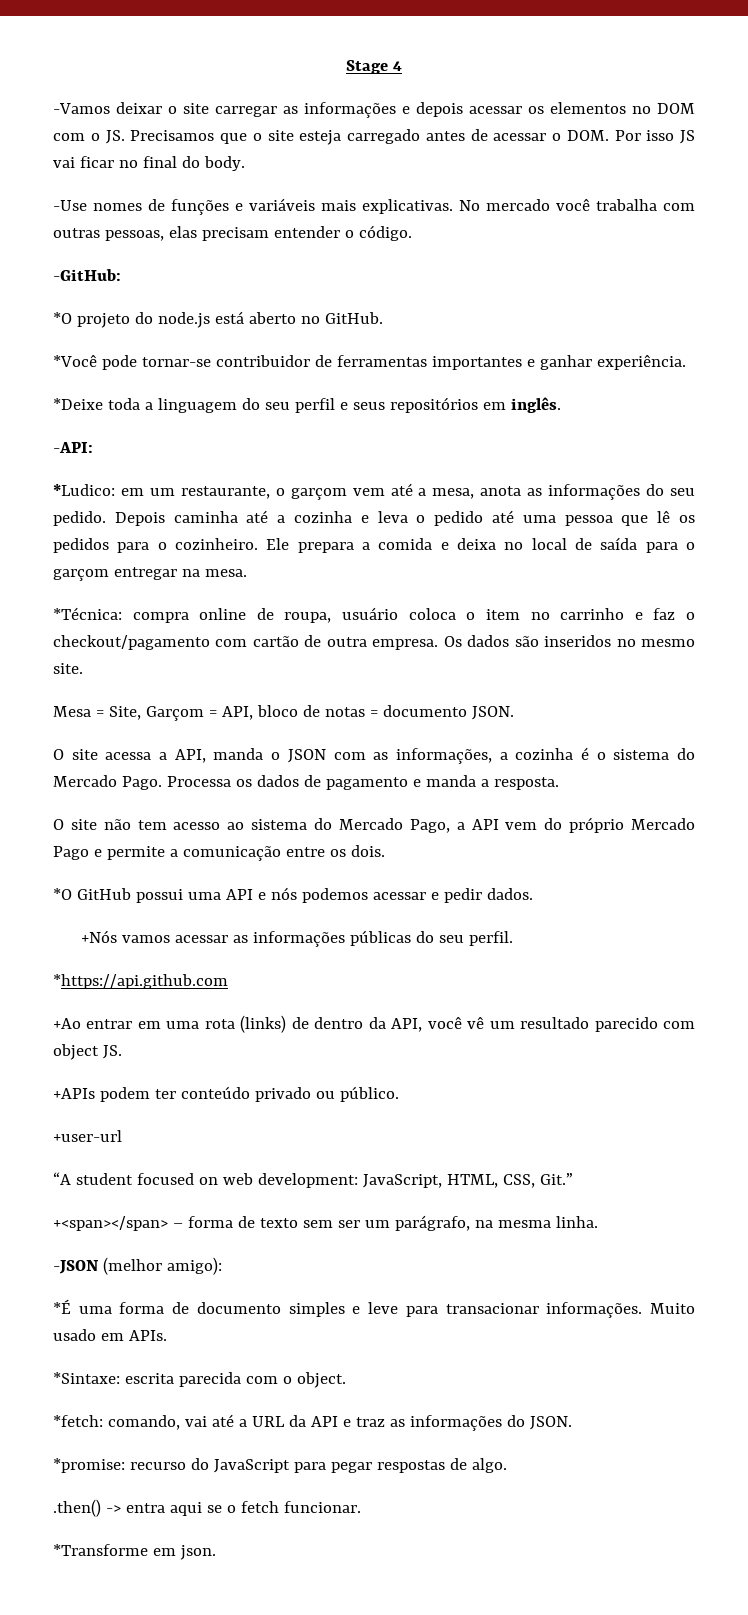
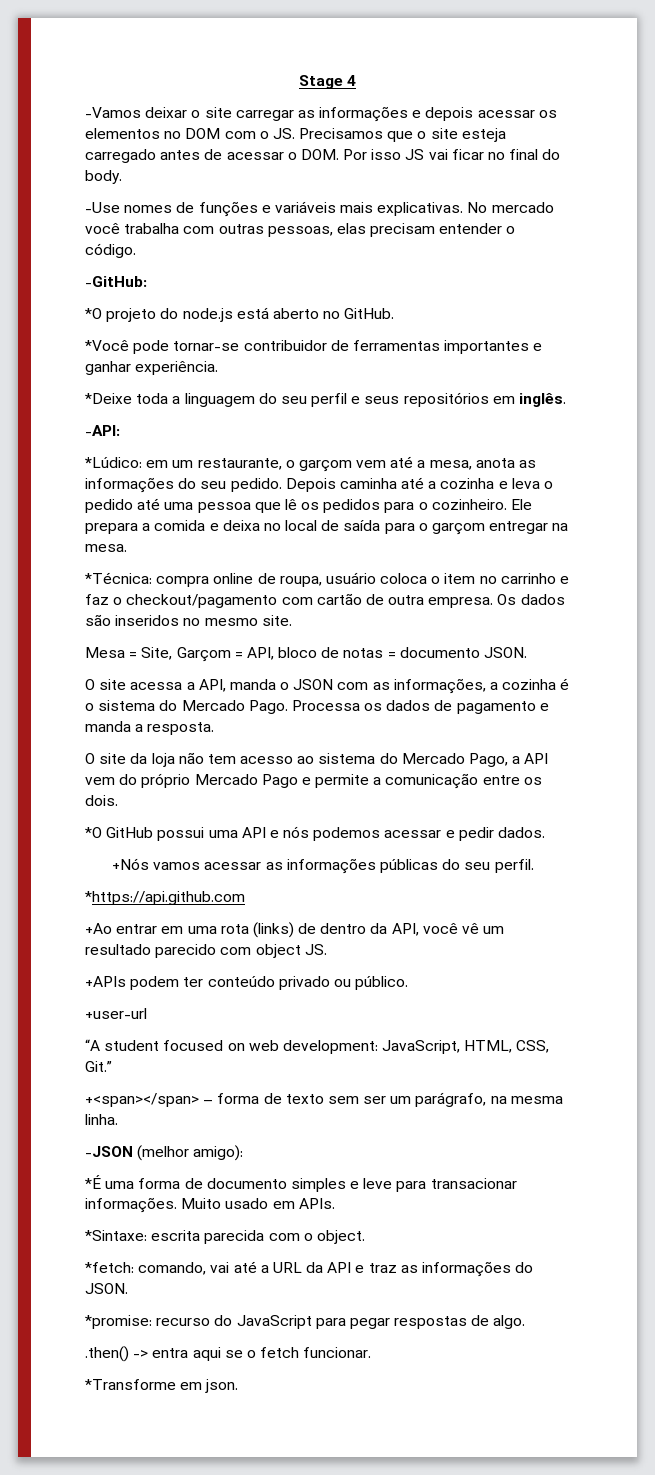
[53,484,115,496] *Ludico: -> [85,457,142,468] *Lúdico:
(97, 824) none -> [130,753,175,767] da loja

